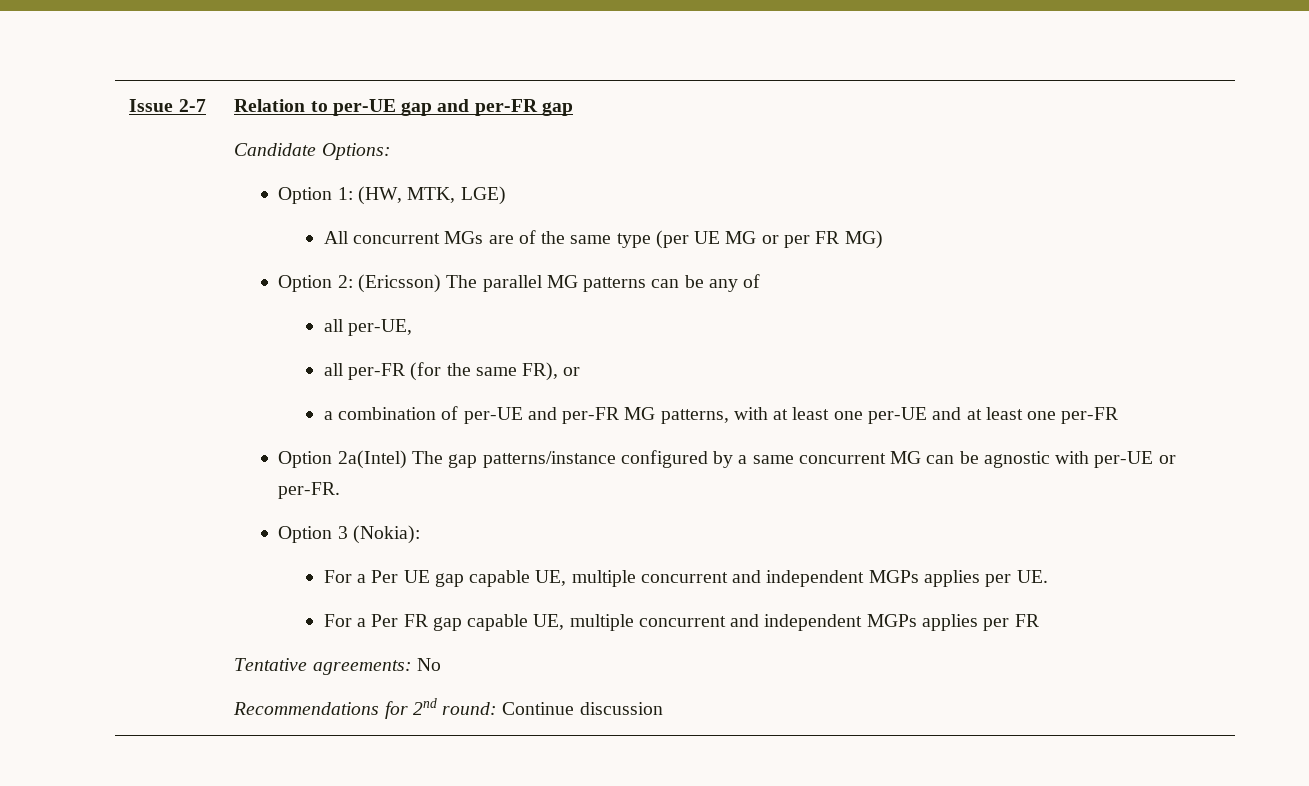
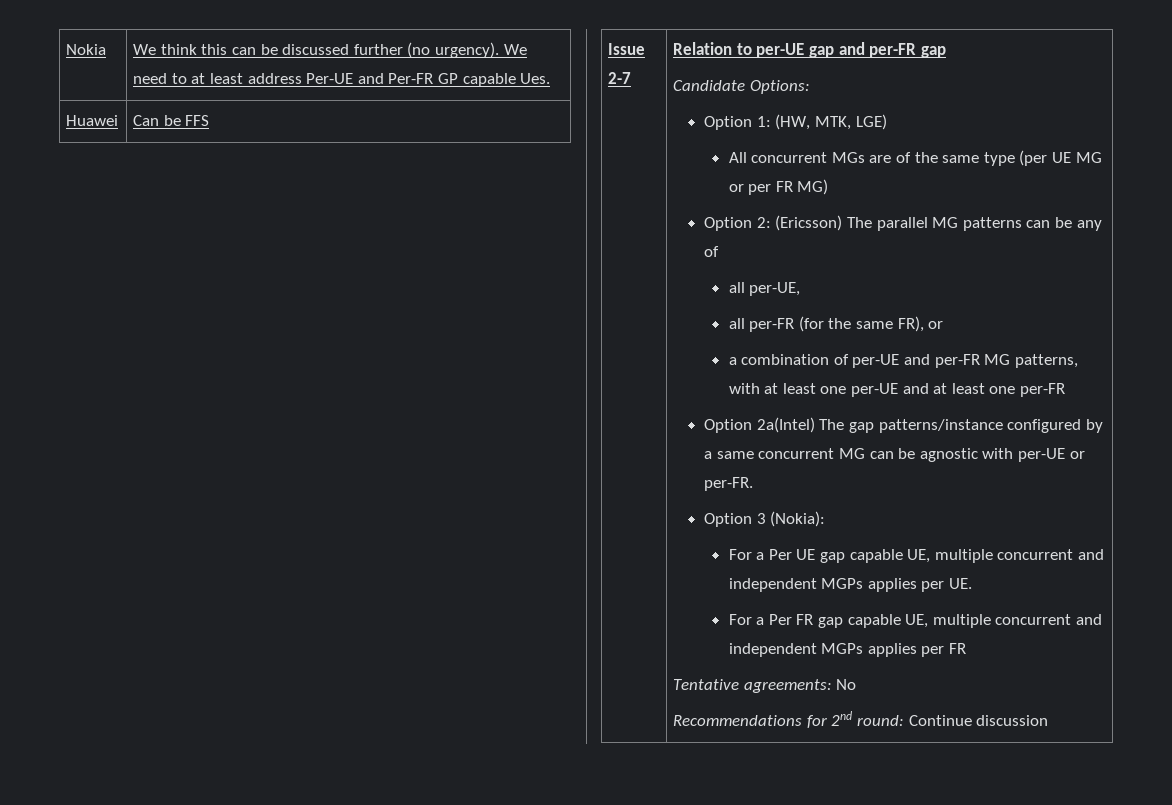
(129, 105) none -> [66,44,107,55] [133,42,527,58] [133,73,551,87] [66,115,119,126] [133,115,210,126] Nokia | We think this can be discussed further (no urgency). We need to at least address Per-UE and Per-FR GP capable Ues. // Huawei | Can be FFS //

